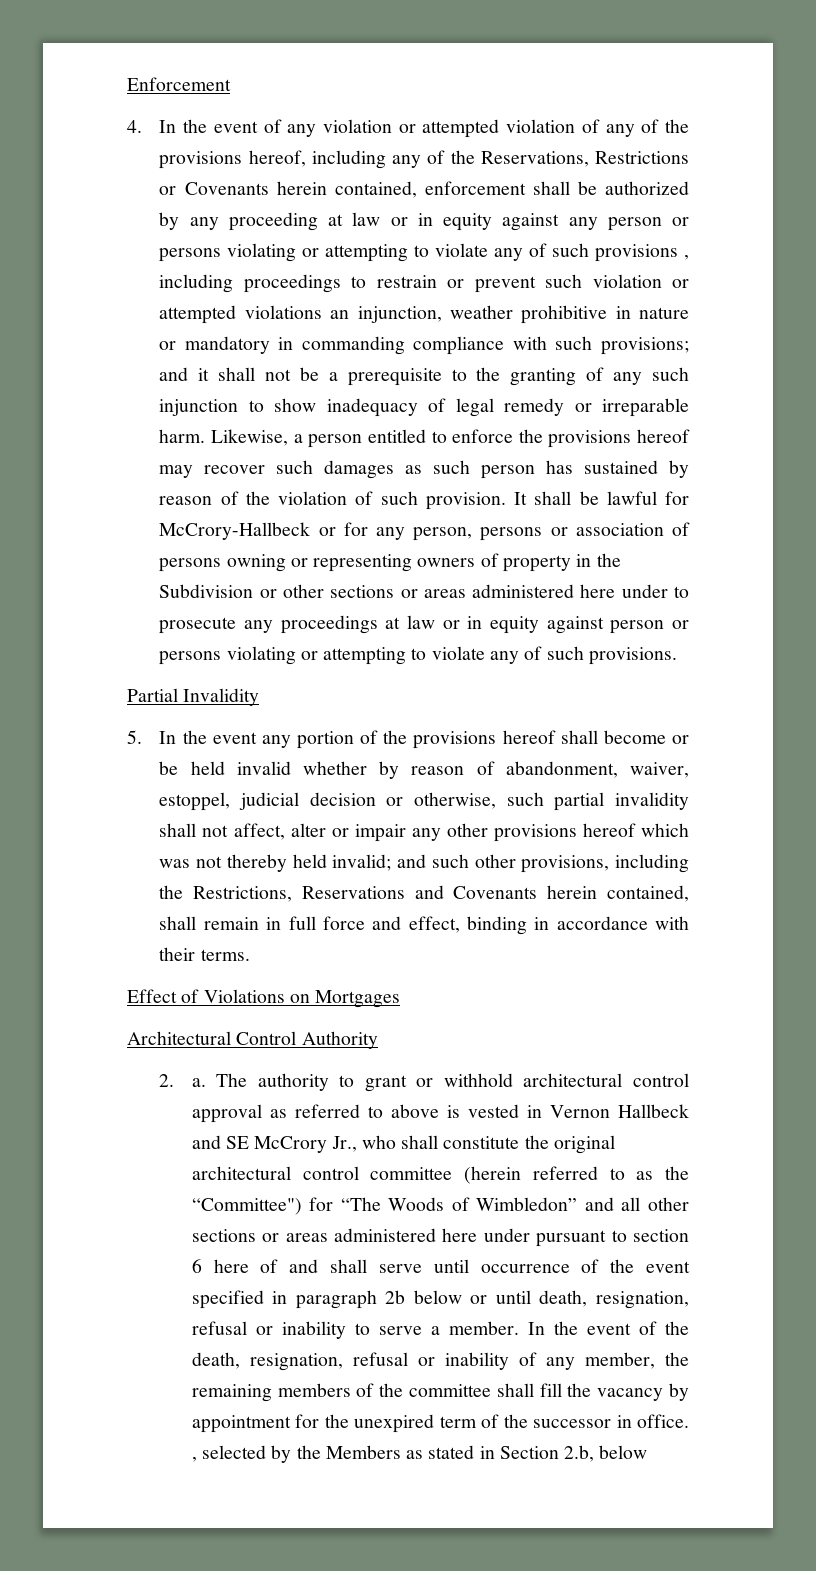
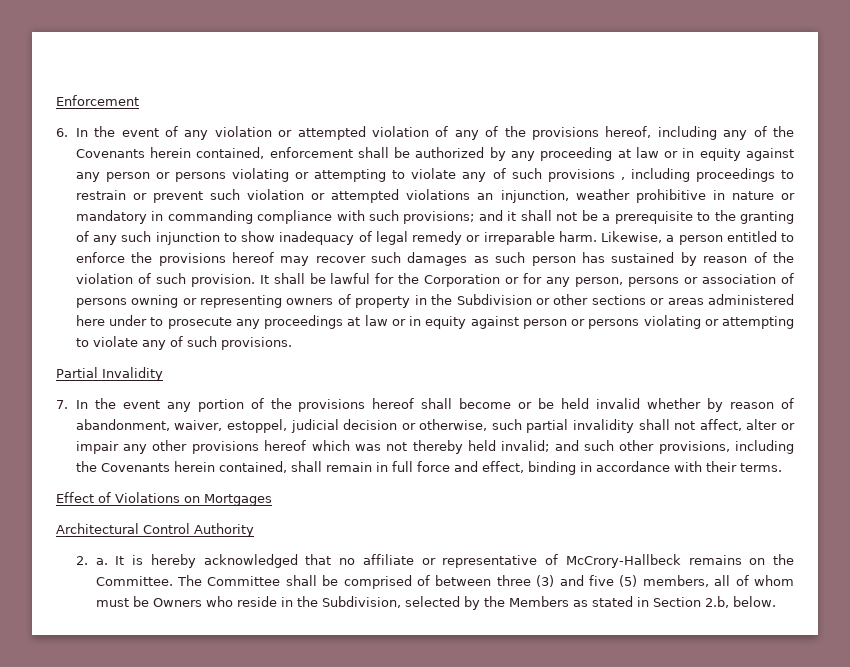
[127,120,142,133] 4. -> [56,128,68,137] 6.
[480,151,689,167] [159,186,177,195] Reservations, Restrictions or -> (794, 131) none
[159,522,311,540] McCrory-Hallbeck -> [398,273,501,287] the Corporation
[127,730,142,744] 5. -> [56,400,68,409] 7.
[193,885,444,902] Restrictions, Reservations and -> (97, 466) none
[216,1073,690,1092] [191,1104,689,1123] [191,1135,615,1154] [191,1166,689,1184] [191,1197,690,1215] [191,1228,690,1247] [191,1259,691,1273] [191,1290,690,1309] [191,1321,689,1339] [191,1352,690,1371] [191,1383,690,1402] [191,1414,689,1433] [191,1456,197,1462] The authority to grant or withhold architectural control approval as referred to above is vested in Vernon Hallbeck and SE McCrory Jr., who shall constitute the original architectural control committee (herein referred to as the “Committee") for “The Woods of Wimbledon” and all other sections or areas administered here under pursuant to section 6 here of and shall serve until occurrence of the event specified in paragraph 2b below or until death, resignation, refusal or inability to serve a member. In the event of the death, resignation, refusal or inability of any member, the remaining members of the committee shall fill the vacancy by appointment for the unexpired term of the successor in office. , -> [115,554,794,568] [95,575,795,589] [95,596,401,608] It is hereby acknowledged that no affiliate or representative of McCrory-Hallbeck remains on the Committee. The Committee shall be comprised of between three (3) and five (5) members, all of whom must be Owners who reside in the Subdivision,
[599,1445,648,1459] below -> [732,596,776,607] below.

